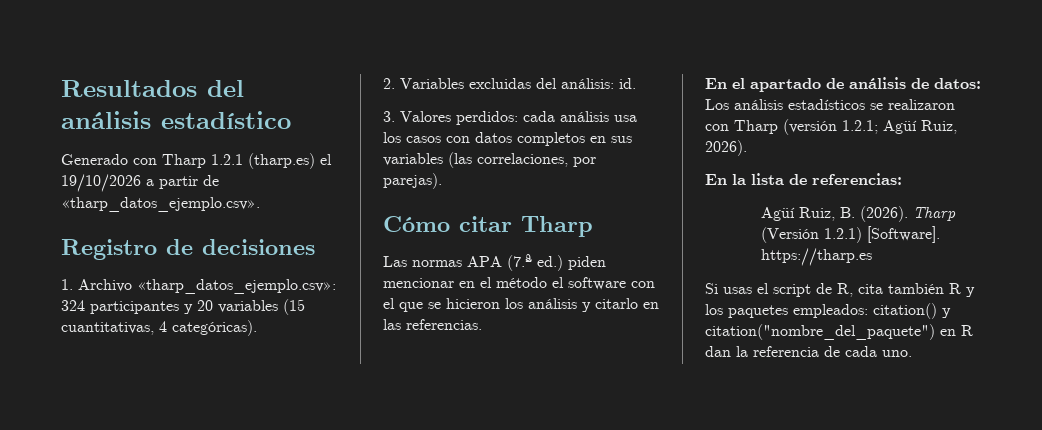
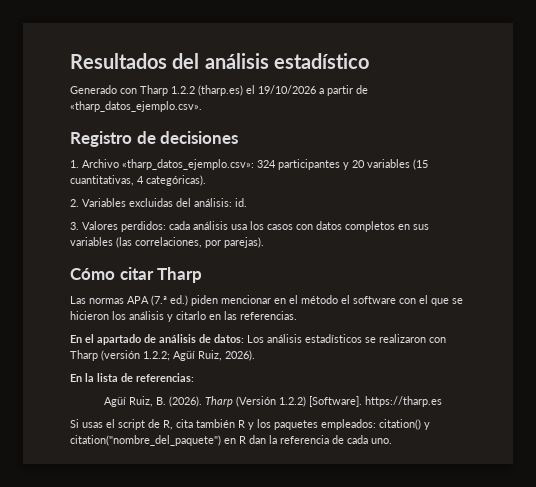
[211,154,243,165] 1.2.1 -> [171,86,195,94] 1.2.2
[842,120,878,134] 1.2.1; -> [143,351,170,361] 1.2.2;
[823,227,862,243] 1.2.1) -> [278,396,306,407] 1.2.2)

